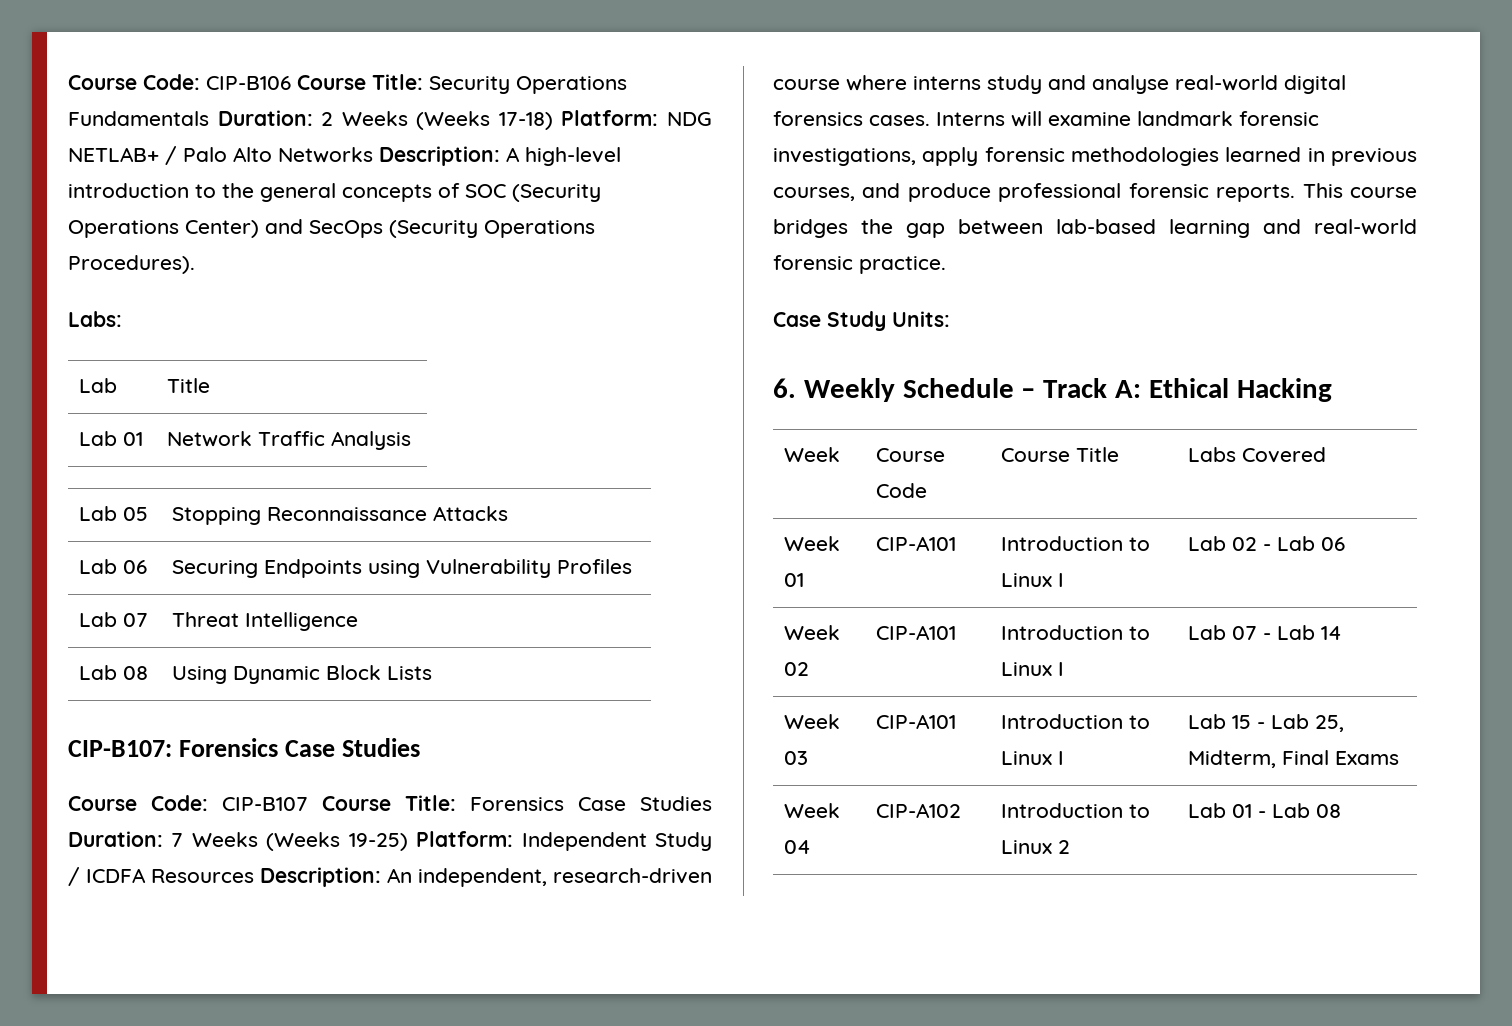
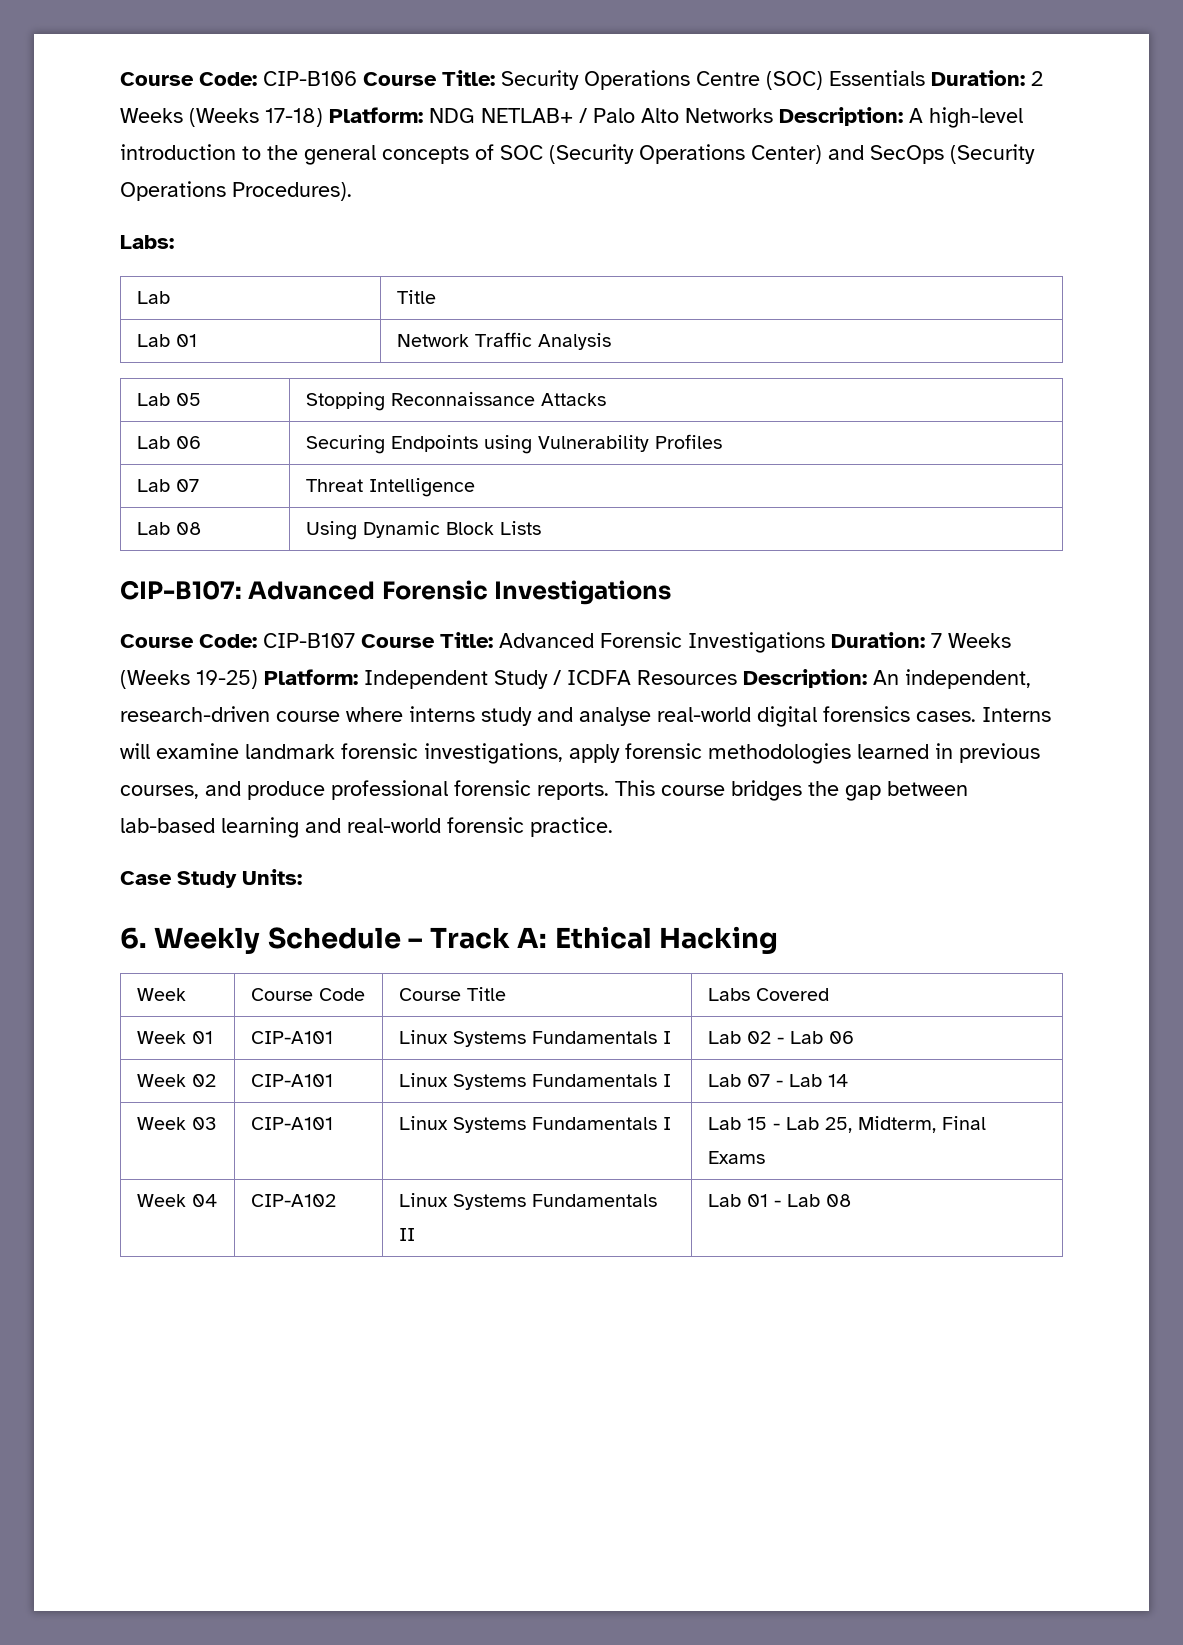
[68,111,209,126] Fundamentals -> [696,70,925,90] Centre (SOC) Essentials
[178,738,420,757] Forensics Case Studies -> [248,580,672,605] Advanced Forensic Investigations
[470,796,712,811] Forensics Case Studies -> [499,632,825,653] Advanced Forensic Investigations
[1001,536,1151,551] [1001,573,1053,587] Introduction to Linux -> [398,1030,657,1047] Linux Systems Fundamentals
[1001,625,1151,640] [1001,662,1053,676] Introduction to Linux -> [398,1073,657,1090] Linux Systems Fundamentals
[1001,714,1151,729] [1001,751,1053,765] Introduction to Linux -> [398,1116,657,1133] Linux Systems Fundamentals
[1001,803,1151,818] [1001,840,1071,854] Introduction to Linux 2 -> [398,1193,657,1210] [398,1228,415,1241] Linux Systems Fundamentals II

